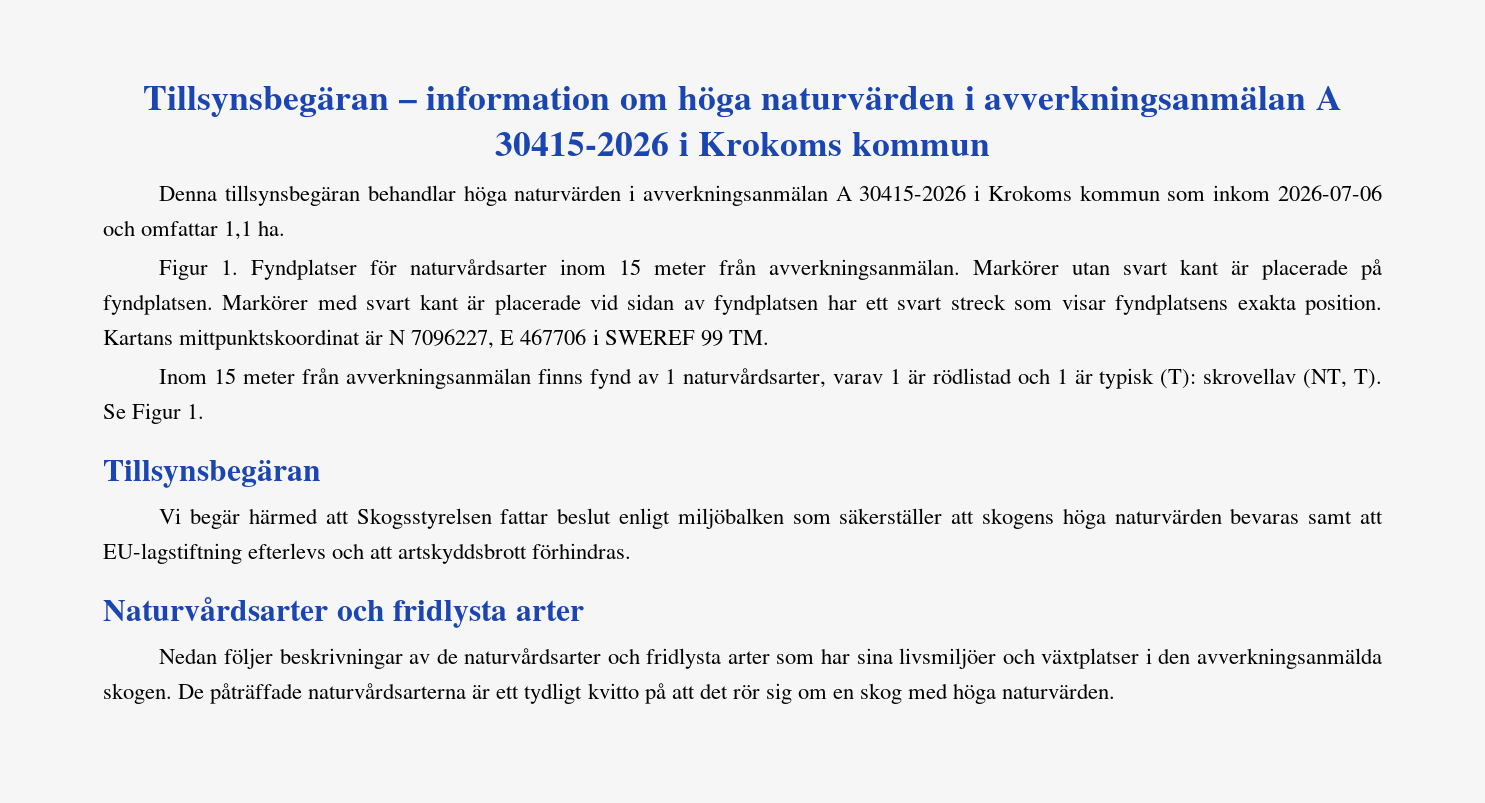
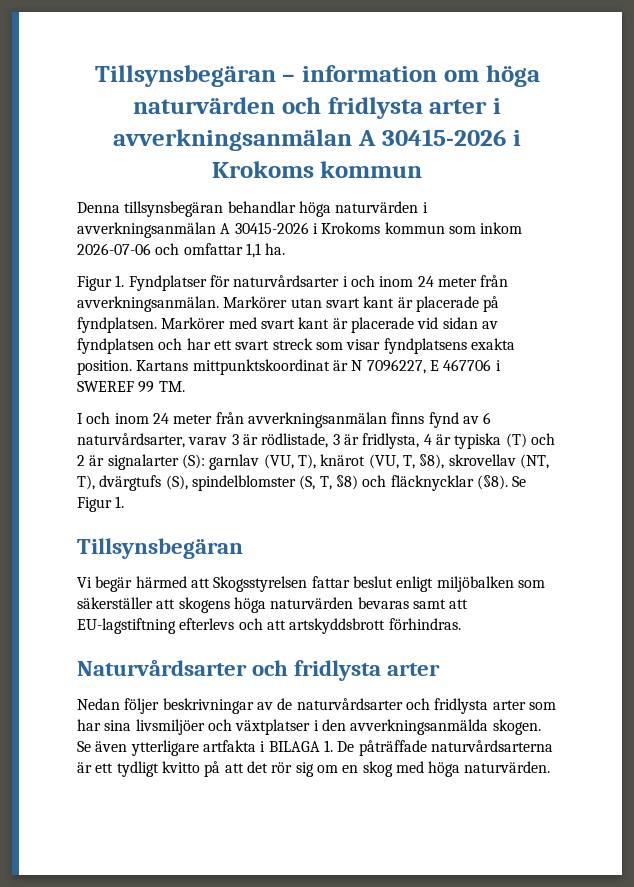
(956, 98) none -> [281,97,488,119] och fridlysta arter
[560,259,642,275] inom 15 -> [342,275,434,287] i och inom 24
(819, 304) none -> [158,338,183,350] och
[159,368,237,384] Inom 15 -> [77,412,169,424] I och inom 24
[665,369,677,384] 1 -> [483,412,492,424] 6
[890,368,1382,389] 1 är rödlistad och 1 är typisk (T): skrovellav (NT, T). -> [231,433,555,449] [77,454,549,470] [77,475,508,491] 3 är rödlistade, 3 är fridlysta, 4 är typiska (T) och 2 är signalarter (S): garnlav (VU, T), knärot (VU, T, §8), skrovellav (NT, T), dvärgtufs (S), spindelblomster (S, T, §8) och fläcknycklar (§8).
(172, 693) none -> [77,740,333,756] Se även ytterligare artfakta i BILAGA 1.

